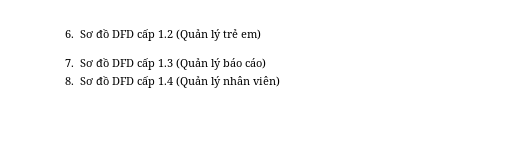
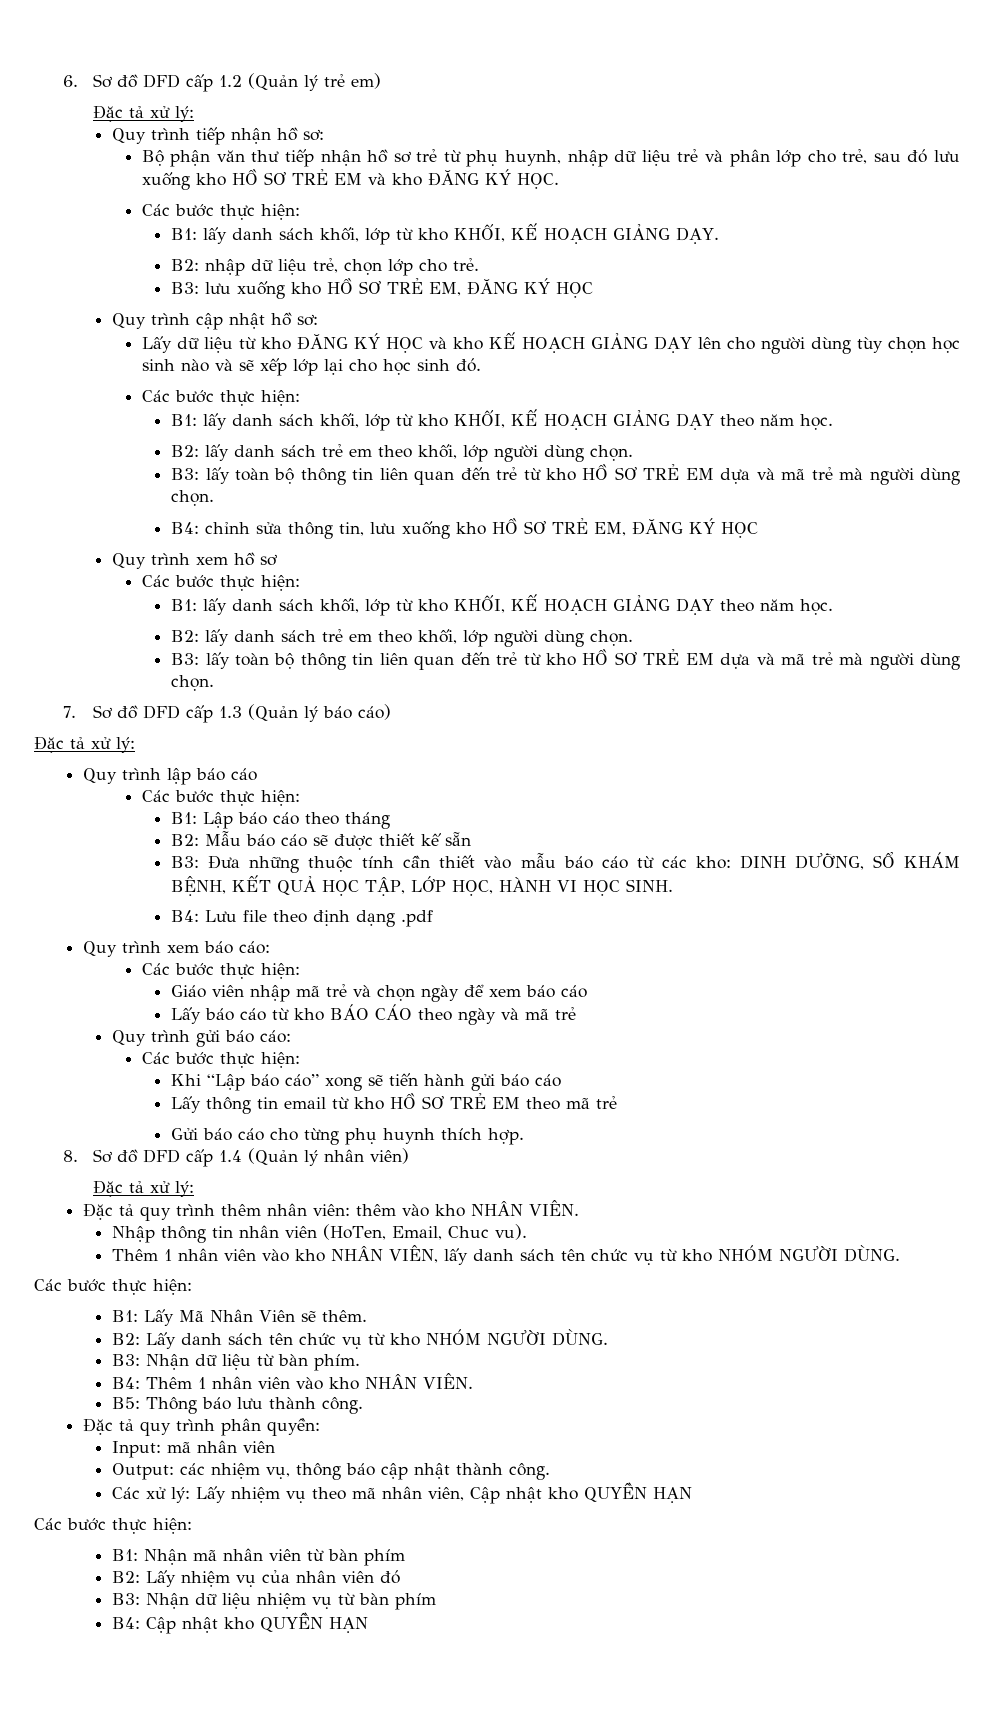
(261, 34) none -> [92,105,194,122] [112,127,325,145] [141,149,960,167] [141,169,559,190] [141,204,300,220] [171,223,720,245] [171,258,480,276] [171,278,594,299] [112,312,319,330] [141,332,961,354] [141,358,481,376] [141,390,300,406] [171,409,834,431] [171,444,634,462] [171,464,960,485] [171,490,215,506] [171,518,759,539] [112,552,279,569] [141,575,300,591] [171,594,834,616] [171,629,634,647] [171,649,960,670] [171,675,215,691] // Đặc tả xử lý: // Quy trình tiếp nhận hồ sơ: // Bộ phận văn thư tiếp nhận hồ sơ trẻ từ phụ huynh, nhập dữ liệu trẻ và phân lớp cho trẻ, sau đó lưu xuống kho HỒ SƠ TRẺ EM và kho ĐĂNG KÝ HỌC. // Các bước thực hiện: // B1: lấy danh sách khối, lớp từ kho KHỐI, KẾ HOẠCH GIẢNG DẠY. // B2: nhập dữ liệu trẻ, chọn lớp cho trẻ. // B3: lưu xuống kho HỒ SƠ TRẺ EM, ĐĂNG KÝ HỌC // Quy trình cập nhật hồ sơ: // Lấy dữ liệu từ kho ĐĂNG KÝ HỌC và kho KẾ HOẠCH GIẢNG DẠY lên cho người dùng tùy chọn học sinh nào và sẽ xếp lớp lại cho học sinh đó. // Các bước thực hiện: // B1: lấy danh sách khối, lớp từ kho KHỐI, KẾ HOẠCH GIẢNG DẠY theo năm học. // B2: lấy danh sách trẻ em theo khối, lớp người dùng chọn. // B3: lấy toàn bộ thông tin liên quan đến trẻ từ kho HỒ SƠ TRẺ EM dựa và mã trẻ mà người dùng chọn. // B4: chỉnh sửa thông tin, lưu xuống kho HỒ SƠ TRẺ EM, ĐĂNG KÝ HỌC // Quy trình xem hồ sơ // Các bước thực hiện: // B1: lấy danh sách khối, lớp từ kho KHỐI, KẾ HOẠCH GIẢNG DẠY theo năm học. // B2: lấy danh sách trẻ em theo khối, lớp người dùng chọn. // B3: lấy toàn bộ thông tin liên quan đến trẻ từ kho HỒ SƠ TRẺ EM dựa và mã trẻ mà người dùng chọn.
(266, 63) none -> [34,736,135,753] [82,768,257,785] [141,790,300,806] [171,812,391,829] [171,831,472,850] [171,852,960,873] [171,875,673,896] [171,910,434,927] [82,941,270,957] [141,963,300,979] [171,984,588,1002] [171,1004,577,1025] [112,1030,292,1047] [141,1052,300,1068] [171,1073,562,1091] [171,1093,618,1114] [171,1128,525,1145] // Đặc tả xử lý: // Quy trình lập báo cáo // Các bước thực hiện: // B1: Lập báo cáo theo tháng // B2: Mẫu báo cáo sẽ được thiết kế sẵn // B3: Đưa những thuộc tính cần thiết vào mẫu báo cáo từ các kho: DINH DƯỠNG, SỔ KHÁM BỆNH, KẾT QUẢ HỌC TẬP, LỚP HỌC, HÀNH VI HỌC SINH. // B4: Lưu file theo định dạng .pdf // Quy trình xem báo cáo: // Các bước thực hiện: // Giáo viên nhập mã trẻ và chọn ngày để xem báo cáo // Lấy báo cáo từ kho BÁO CÁO theo ngày và mã trẻ // Quy trình gửi báo cáo: // Các bước thực hiện: // Khi “Lập báo cáo” xong sẽ tiến hành gửi báo cáo // Lấy thông tin email từ kho HỒ SƠ TRẺ EM theo mã trẻ // Gửi báo cáo cho từng phụ huynh thích hợp.
(280, 81) none -> [92,1180,194,1197] [82,1200,579,1221] [112,1224,528,1243] [112,1245,901,1265] [34,1279,192,1295] [112,1309,368,1326] [112,1329,609,1349] [112,1354,361,1371] [112,1373,474,1390] [112,1397,364,1414] [82,1418,320,1436] [112,1440,276,1458] [112,1463,551,1480] [112,1482,693,1504] [34,1518,192,1534] [112,1548,406,1566] [112,1570,401,1587] [112,1593,437,1610] [112,1612,369,1634] // Đặc tả xử lý: // Đặc tả quy trình thêm nhân viên: thêm vào kho NHÂN VIÊN. // Nhập thông tin nhân viên (HoTen, Email, Chuc vu). // Thêm 1 nhân viên vào kho NHÂN VIÊN, lấy danh sách tên chức vụ từ kho NHÓM NGƯỜI DÙNG. // Các bước thực hiện: // B1: Lấy Mã Nhân Viên sẽ thêm. // B2: Lấy danh sách tên chức vụ từ kho NHÓM NGƯỜI DÙNG. // B3: Nhận dữ liệu từ bàn phím. // B4: Thêm 1 nhân viên vào kho NHÂN VIÊN. // B5: Thông báo lưu thành công. // Đặc tả quy trình phân quyền: // Input: mã nhân viên // Output: các nhiệm vụ, thông báo cập nhật thành công. // Các xử lý: Lấy nhiệm vụ theo mã nhân viên, Cập nhật kho QUYỀN HẠN // Các bước thực hiện: // B1: Nhận mã nhân viên từ bàn phím // B2: Lấy nhiệm vụ của nhân viên đó // B3: Nhận dữ liệu nhiệm vụ từ bàn phím // B4: Cập nhật kho QUYỀN HẠN

